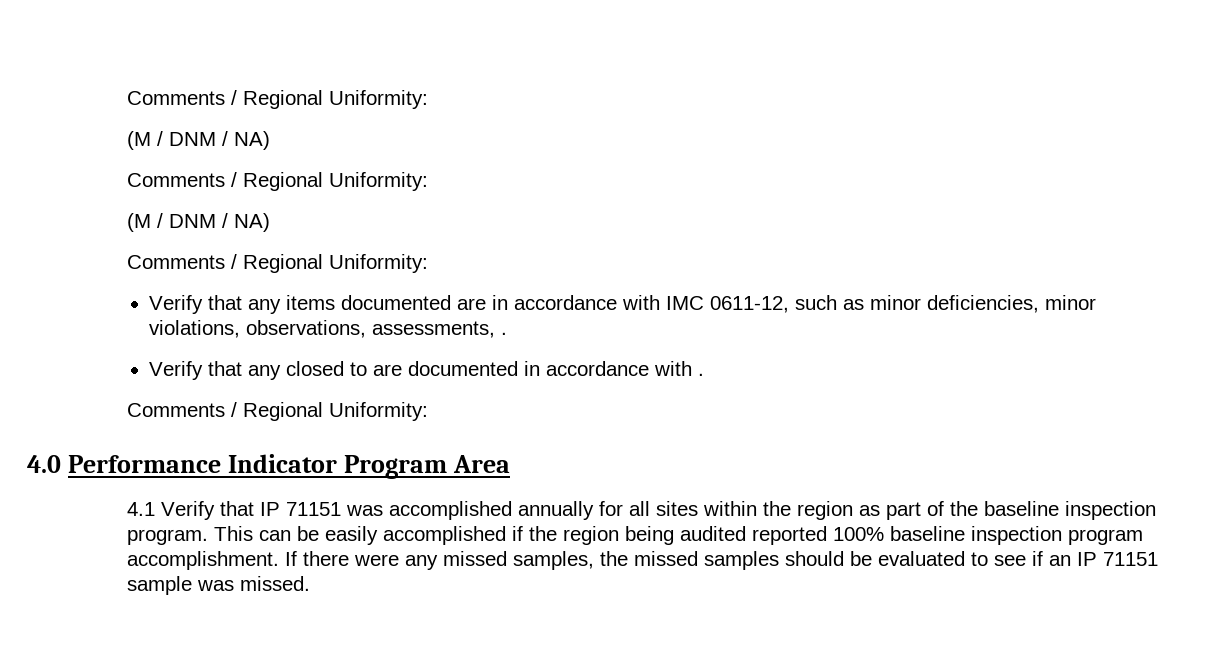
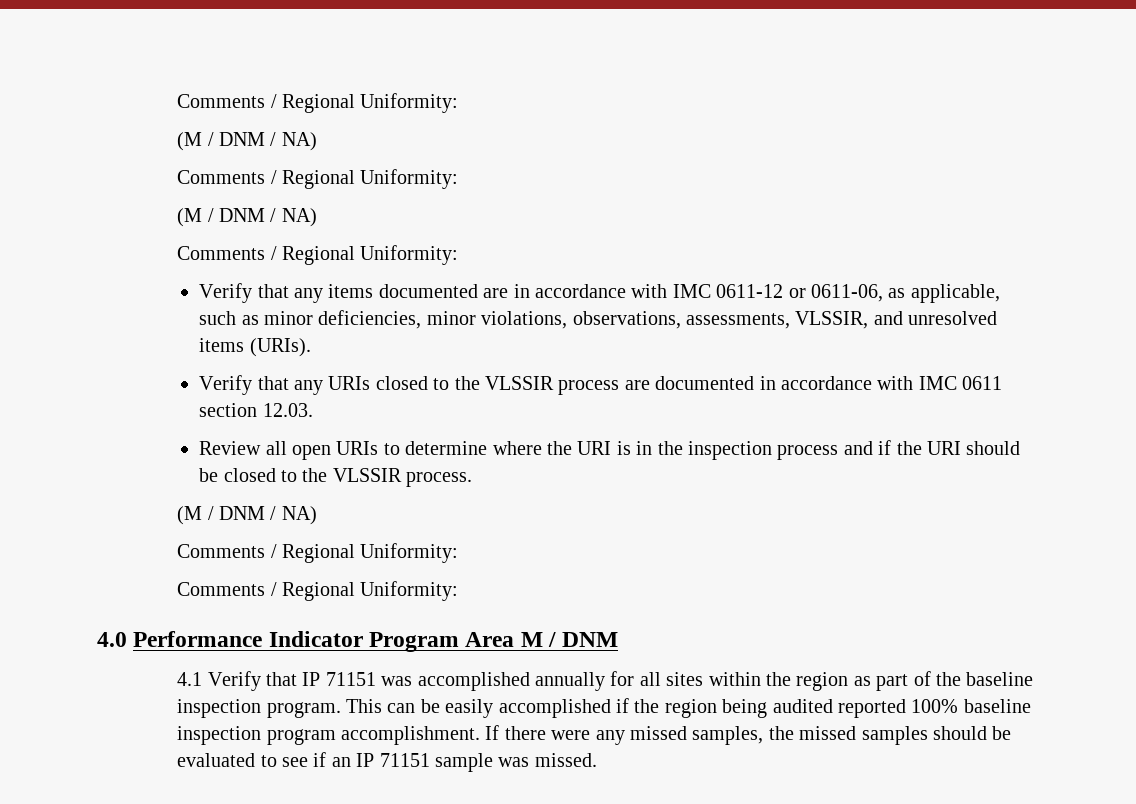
[710,296,790,313] 0611-12, -> [716,284,1000,303] 0611-12 or 0611-06, as applicable,
[501,332,508,335] [149,361,368,380] . // Verify that any closed to -> [795,311,998,329] [199,338,311,357] [199,375,620,395] VLSSIR, and unresolved items (URIs). // Verify that any URIs closed to the VLSSIR process
[698,373,705,376] . -> [918,376,1003,390] [199,403,313,417] [199,440,1021,460] [199,468,473,487] [177,506,317,525] [177,543,459,563] IMC 0611 section 12.03. // Review all open URIs to determine where the URI is in the inspection process and if the URI should be closed to the VLSSIR process. // (M / DNM / NA) // Comments / Regional Uniformity:
(511, 464) none -> [520,632,619,647] M / DNM

